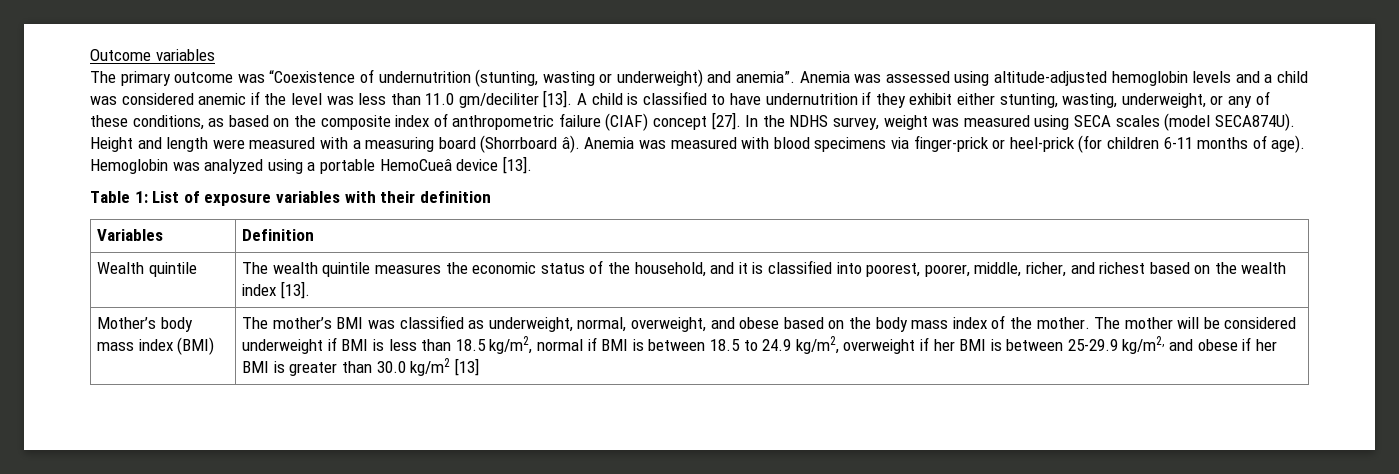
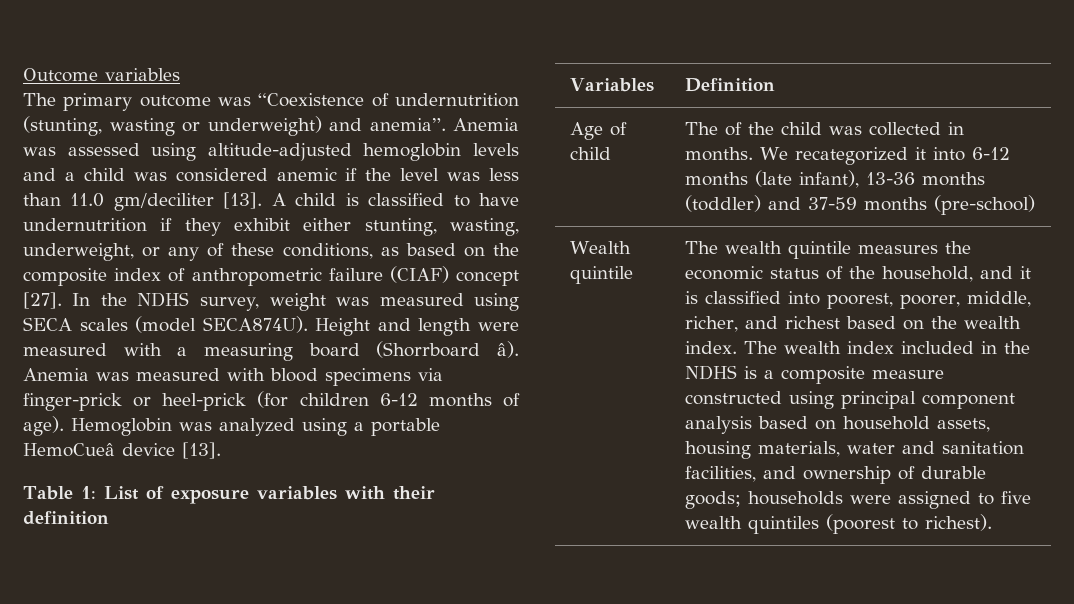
[1163,137,1193,149] 6-11 -> [379,393,418,406] 6-12
(315, 235) none -> [569,122,627,140] [569,147,611,160] [684,122,964,136] [684,147,1010,165] [684,170,985,188] [684,195,1035,215] // Age of child | The of the child was collected in months. We recategorized it into 6-12 months (late infant), 13-36 months (toddler) and 37-59 months (pre-school)
[242,281,310,299] [97,317,193,332] [97,337,215,355] [242,315,1297,332] [242,336,1277,354] [242,358,479,376] index [13]. // Mother’s body mass index (BMI) | The mother’s BMI was classified as underweight, normal, overweight, and obese based on the body mass index of the mother. The mother will be considered underweight if BMI is less than 18.5 kg/m2, normal if BMI is between 18.5 to 24.9 kg/m2, overweight if her BMI is between 25-29.9 kg/m2, and obese if her BMI is greater than 30.0 kg/m2 [13] -> [684,341,1030,354] [684,365,944,384] [684,391,1015,409] [684,416,990,434] [684,441,1024,459] [684,466,986,484] [684,491,1031,509] [684,514,992,534] index. The wealth index included in the NDHS is a composite measure constructed using principal component analysis based on household assets, housing materials, water and sanitation facilities, and ownership of durable goods; households were assigned to five wealth quintiles (poorest to richest).

